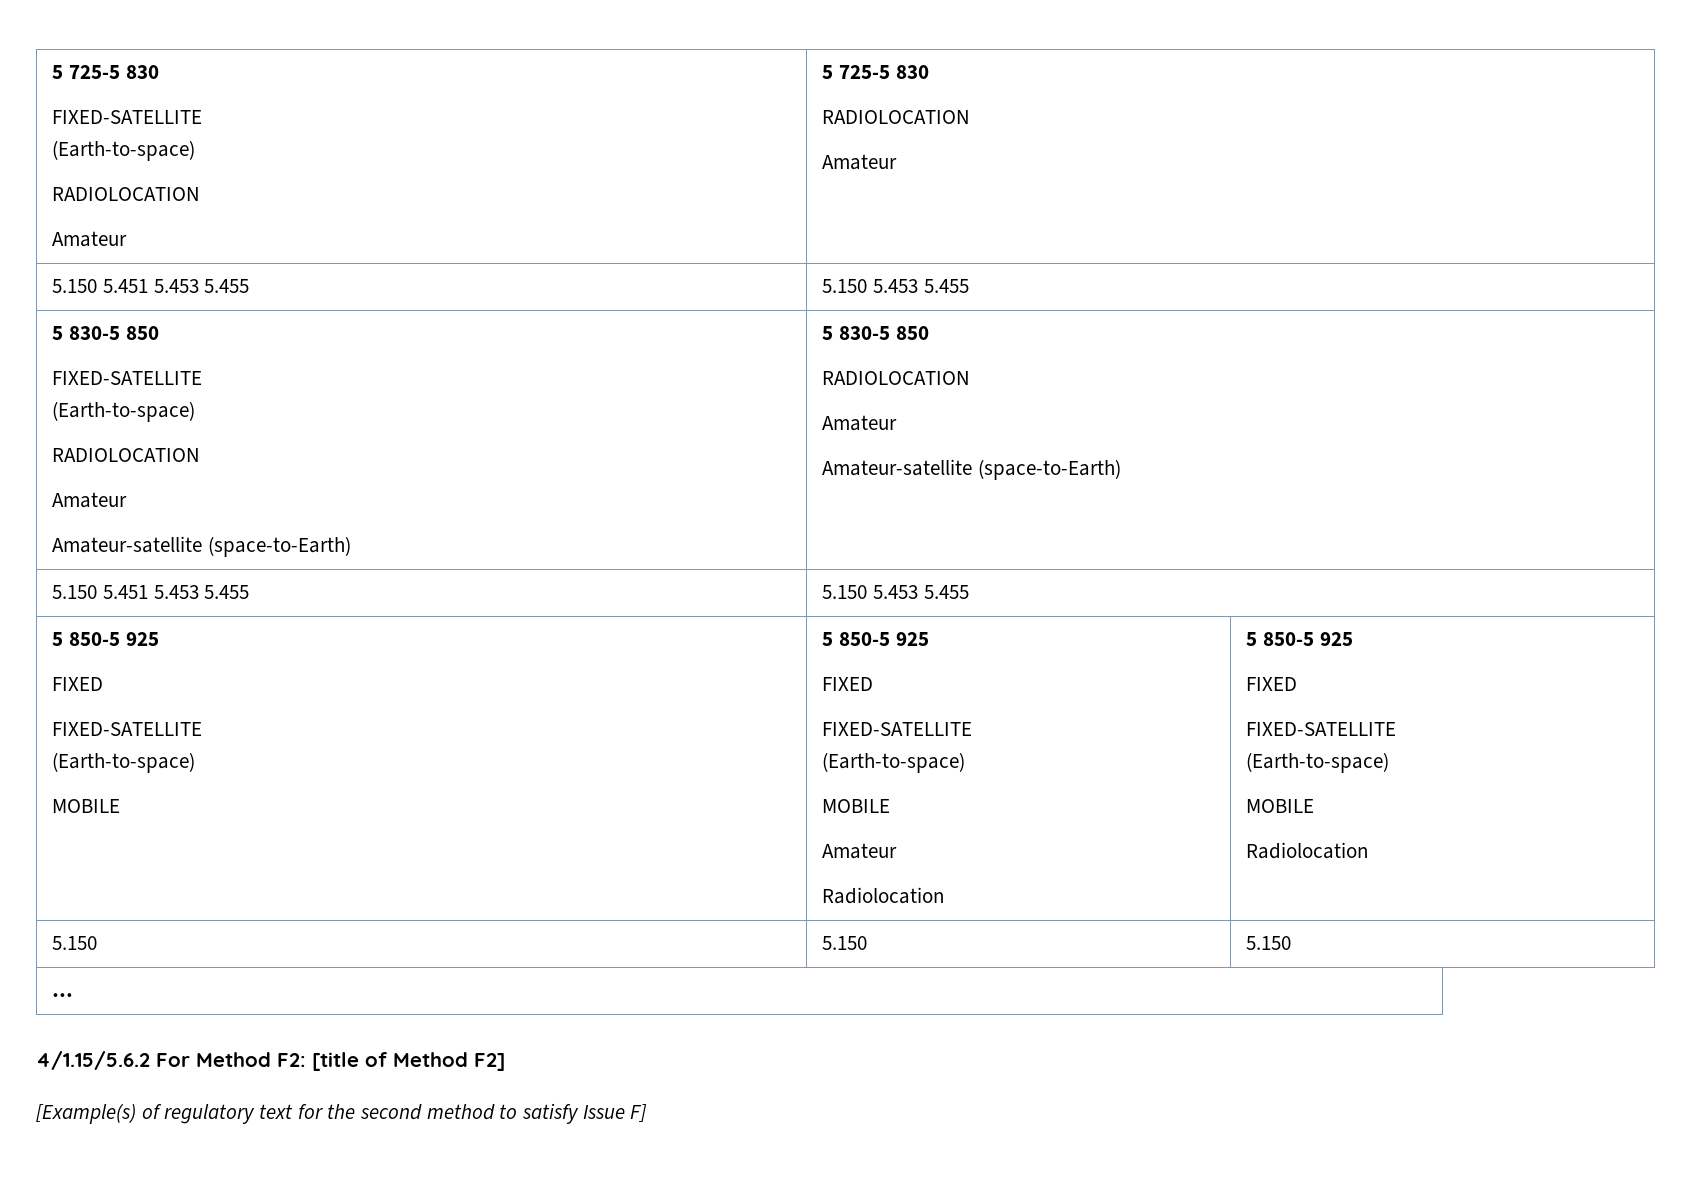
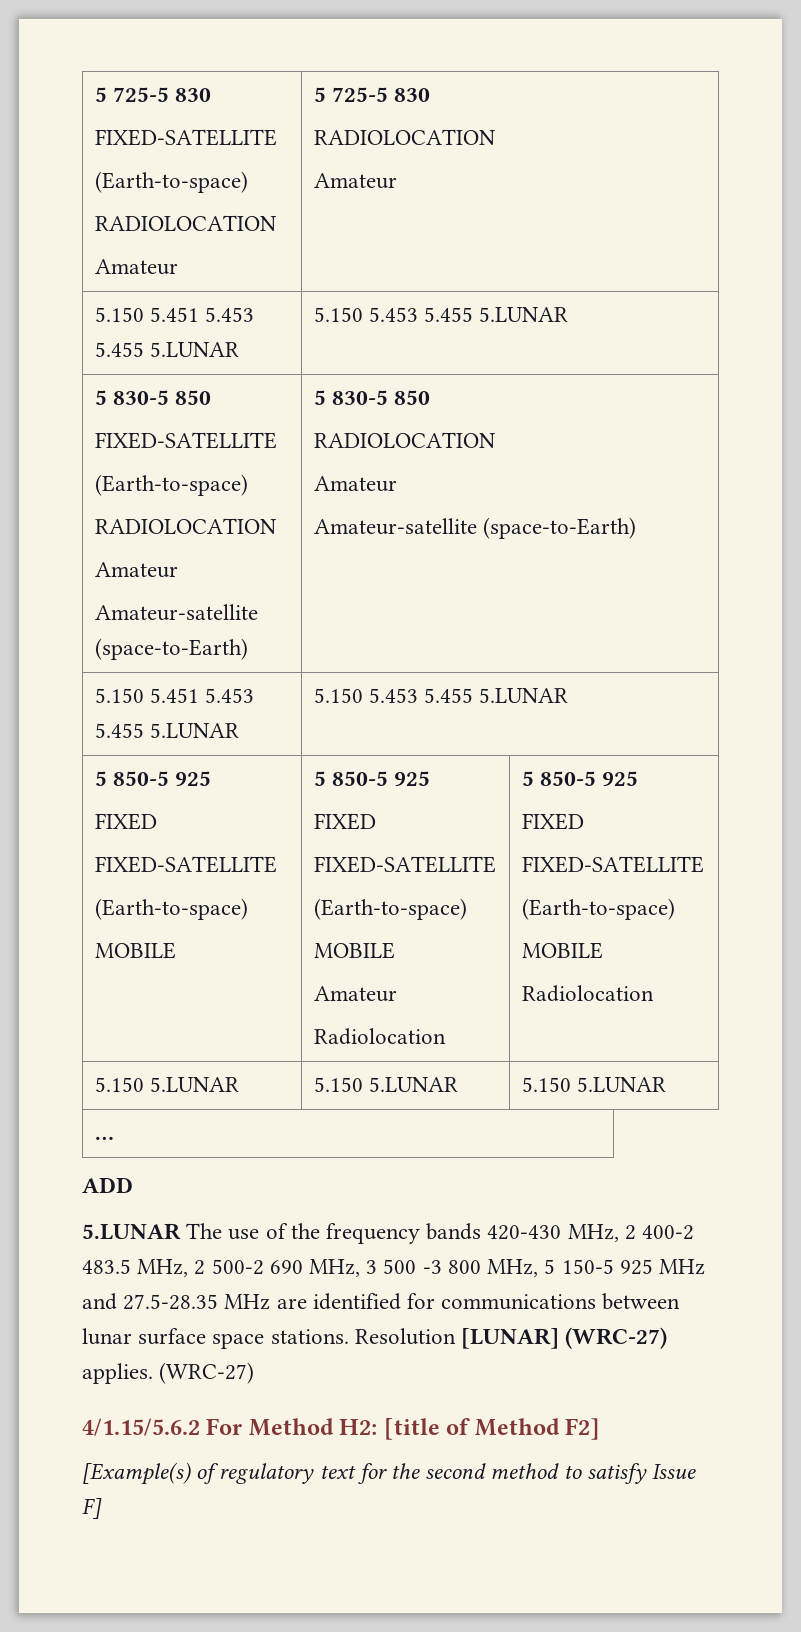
[822,279,969,293] | 5.150 5.453 5.455 -> [149,342,239,357] [313,307,569,322] 5.LUNAR | 5.150 5.453 5.455 5.LUNAR
[822,585,969,599] | 5.150 5.453 5.455 -> [149,723,239,738] [313,688,569,703] 5.LUNAR | 5.150 5.453 5.455 5.LUNAR
[822,936,868,950] [1246,936,1292,950] | 5.150 | 5.150 -> [149,1077,239,1092] [313,1077,458,1092] [521,1077,666,1092] 5.LUNAR | 5.150 5.LUNAR | 5.150 5.LUNAR
(74, 995) none -> [82,1177,133,1193] [82,1223,695,1244] [82,1259,705,1277] [82,1293,681,1310] [82,1327,668,1349] [82,1362,255,1384] // ADD // 5.LUNAR The use of the frequency bands 420-430 MHz, 2 400-2 483.5 MHz, 2 500-2 690 MHz, 3 500 -3 800 MHz, 5 150-5 925 MHz and 27.5-28.35 MHz are identified for communications between lunar surface space stations. Resolution [LUNAR] (WRC-27) applies. (WRC-27)
[277,1053,306,1067] F2: -> [339,1419,378,1435] H2:

